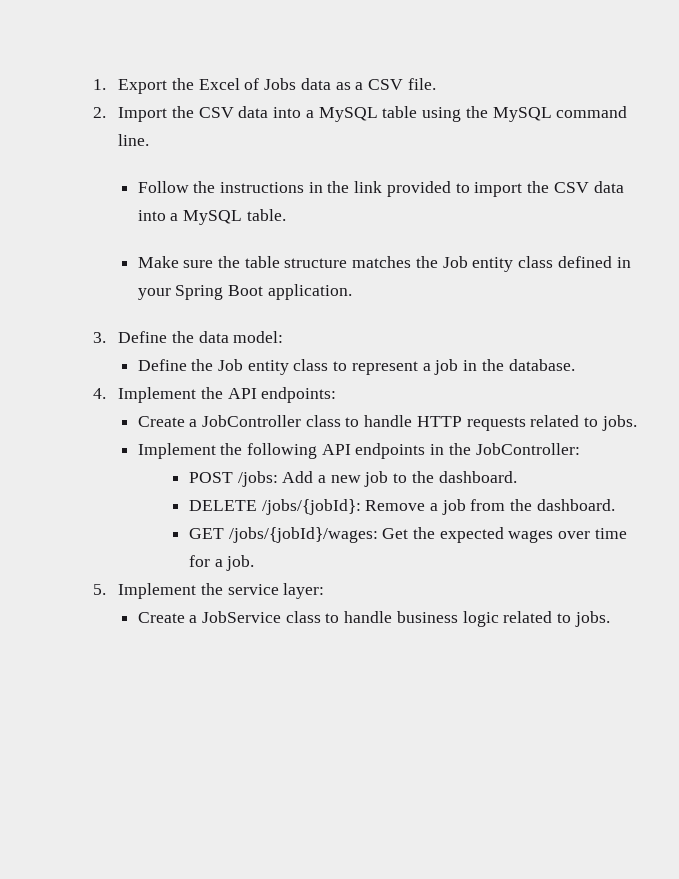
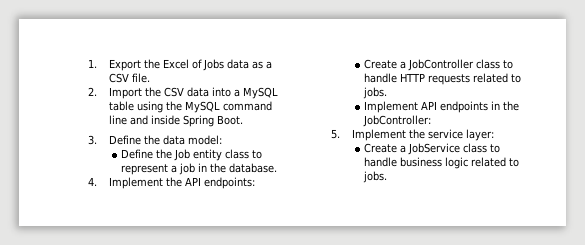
[118,134,150,146] [137,181,624,197] [137,209,286,225] [137,256,631,272] [137,284,352,300] line. // Follow the instructions in the link provided to import the CSV data into a MySQL table. // Make sure the table structure matches the Job entity class defined in your Spring Boot application. -> [109,115,244,127] line and inside Spring Boot.
[220,443,318,459] the following -> (419, 107) none
[188,471,517,487] [188,499,615,515] [188,527,627,543] [188,555,255,571] // POST /jobs: Add a new job to the dashboard. // DELETE /jobs/{jobId}: Remove a job from the dashboard. // GET /jobs/{jobId}/wages: Get the expected wages over time for a job. -> (432, 121) none

